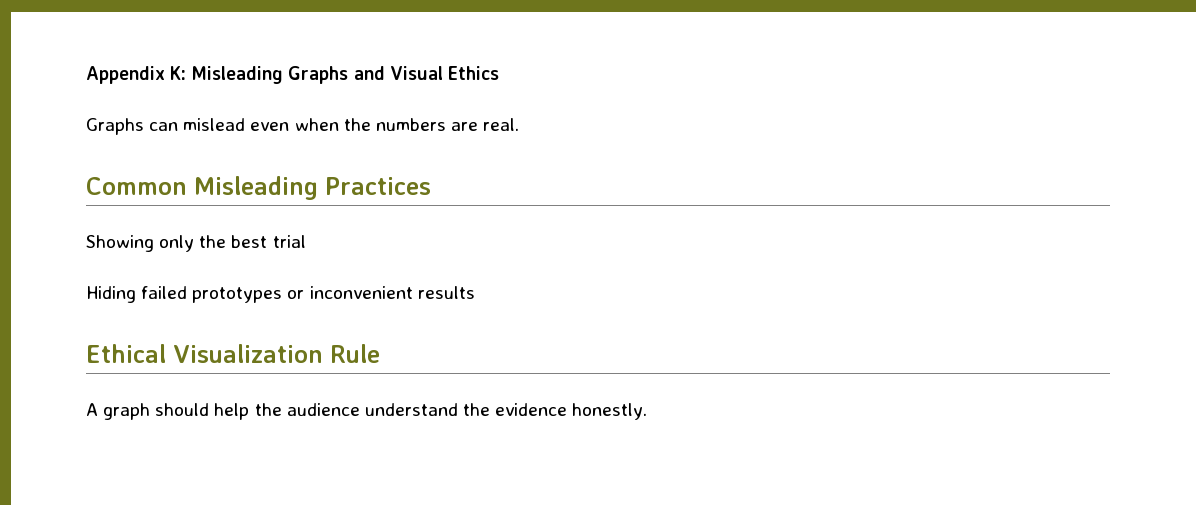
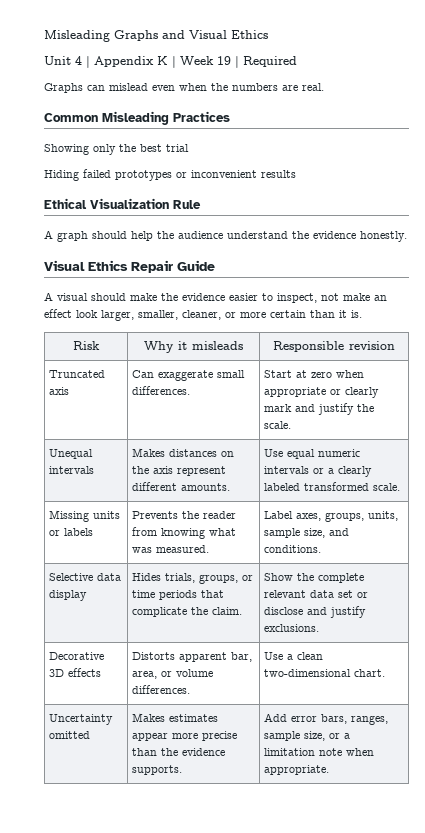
[86,66,187,84] Appendix K: -> (44, 36) none
(499, 73) none -> [44,56,297,68] // Unit 4 | Appendix K | Week 19 | Required
(648, 411) none -> [44,260,215,273] [44,292,387,303] [44,309,362,321] [73,341,100,350] [144,341,243,353] [273,341,395,352] [49,370,106,378] [49,387,70,395] [132,370,246,381] [132,386,191,395] [264,370,365,378] [264,387,380,398] [264,403,375,415] [264,421,292,429] [49,449,94,459] [49,466,95,474] [132,448,235,457] [132,466,227,476] [132,482,231,491] [264,449,361,459] [264,466,373,477] [264,482,401,491] [49,510,121,522] [49,528,94,536] [132,511,237,519] [132,527,237,539] [132,545,210,553] [264,511,399,522] [264,528,350,538] [264,545,322,553] [49,573,122,581] [49,590,88,601] [132,573,254,584] [132,590,225,600] [132,607,243,617] [264,573,365,583] [264,590,369,598] [264,606,367,618] [264,624,320,632] [49,652,105,660] [49,668,102,677] [132,652,253,662] [132,669,214,679] [132,685,191,694] [264,652,324,660] [264,669,386,677] [49,714,114,725] [49,731,91,739] [132,713,219,722] [132,731,238,741] [132,748,226,756] [132,765,183,775] [264,713,389,725] [264,731,351,741] [264,748,375,756] [264,765,330,775] // Visual Ethics Repair Guide // A visual should make the evidence easier to inspect, not make an effect look larger, smaller, cleaner, or more certain than it is. // Risk | Why it misleads | Responsible revision // Truncated axis | Can exaggerate small differences. | Start at zero when appropriate or clearly mark and justify the scale. // Unequal intervals | Makes distances on the axis represent different amounts. | Use equal numeric intervals or a clearly labeled transformed scale. // Missing units or labels | Prevents the reader from knowing what was measured. | Label axes, groups, units, sample size, and conditions. // Selective data display | Hides trials, groups, or time periods that complicate the claim. | Show the complete relevant data set or disclose and justify exclusions. // Decorative 3D effects | Distorts apparent bar, area, or volume differences. | Use a clean two-dimensional chart. // Uncertainty omitted | Makes estimates appear more precise than the evidence supports. | Add error bars, ranges, sample size, or a limitation note when appropriate.

